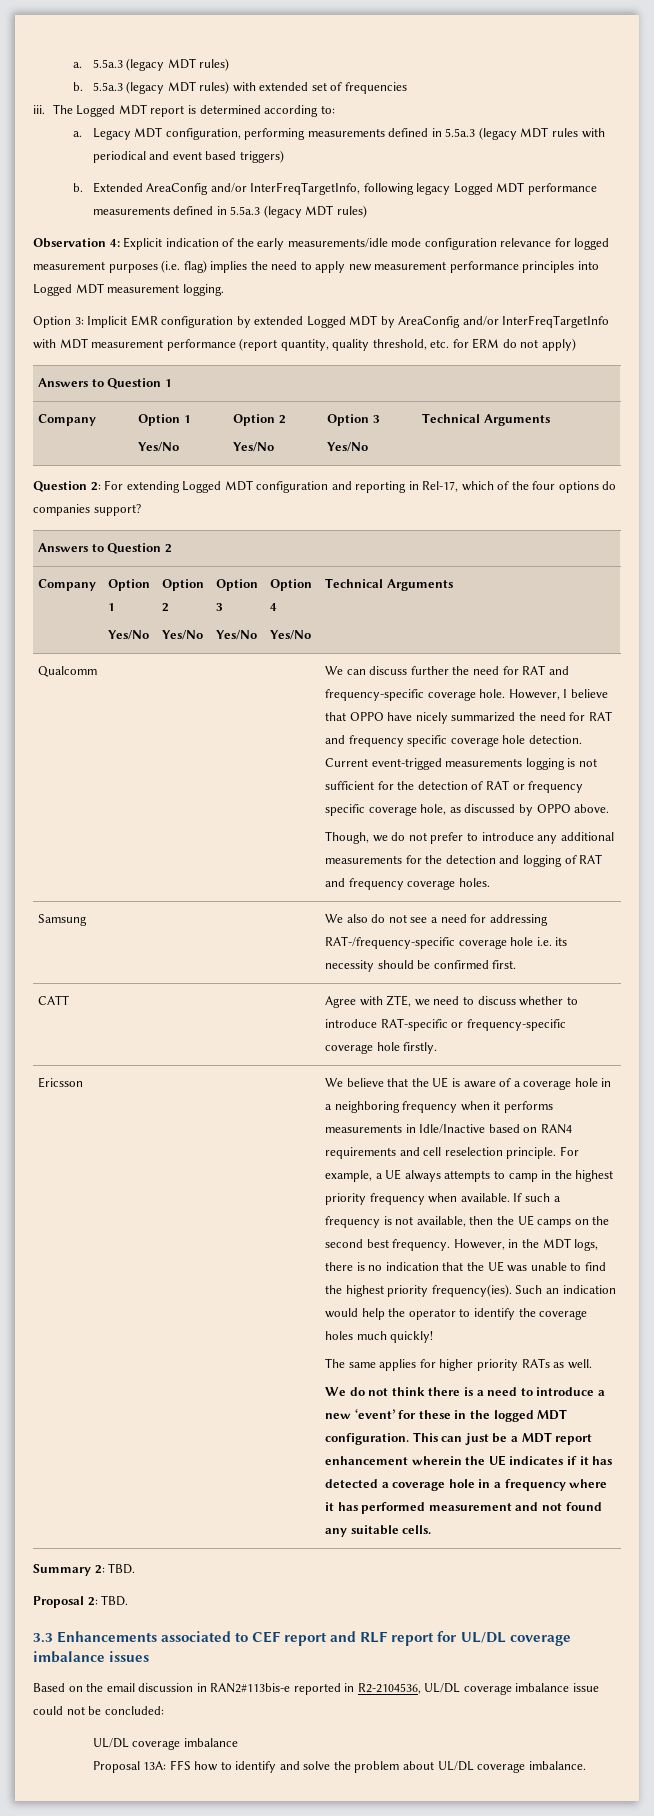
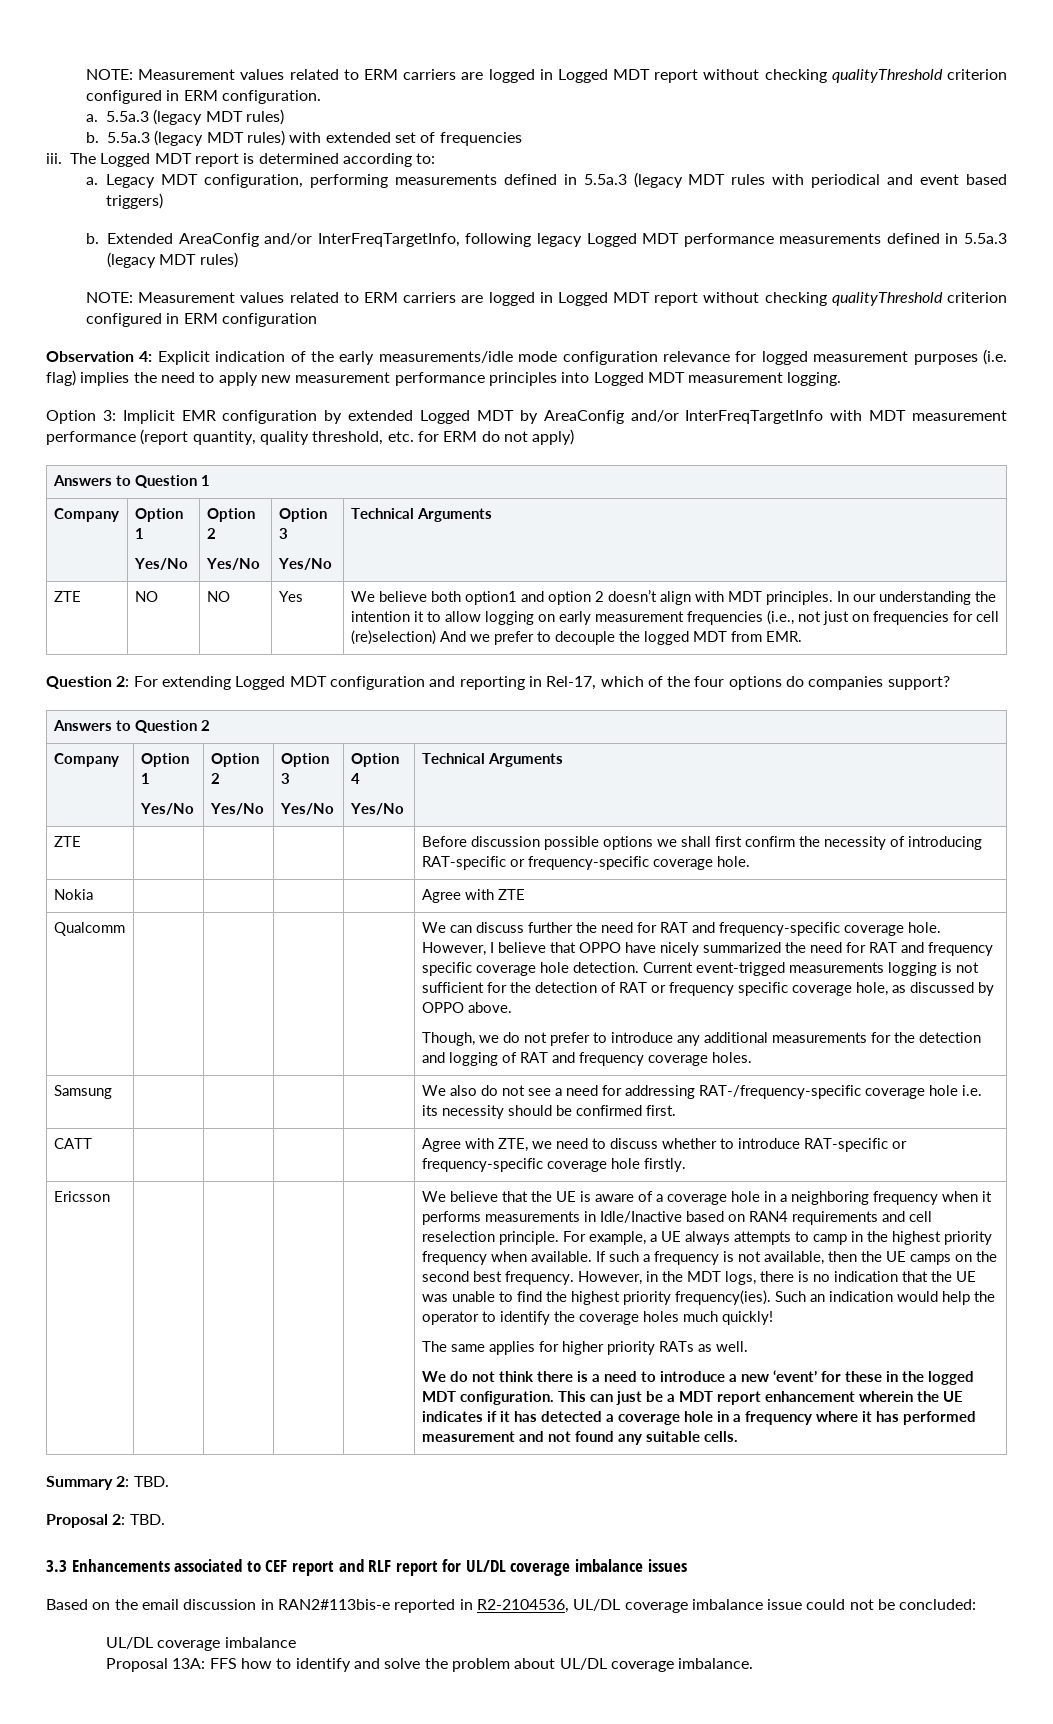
(72, 65) none -> [86,69,1008,83] [86,90,322,104] NOTE: Measurement values related to ERM carriers are logged in Logged MDT report without checking qualityThreshold criterion configured in ERM configuration. //
(367, 211) none -> [86,292,1008,306] [86,313,318,327] // NOTE: Measurement values related to ERM carriers are logged in Logged MDT report without checking qualityThreshold criterion configured in ERM configuration
(550, 420) none -> [53,591,81,602] [134,591,158,602] [206,591,230,602] [278,591,303,602] [350,590,996,605] [350,610,999,625] [350,630,802,645] // ZTE | NO | NO | Yes | We believe both option1 and option 2 doesn’t align with MDT principles. In our understanding the intention it to allow logging on early measurement frequencies (i.e., not just on frequencies for cell (re)selection) And we prefer to decouple the logged MDT from EMR.
(453, 585) none -> [53,836,81,847] [421,836,982,850] [421,856,750,870] [53,889,93,900] [421,889,525,903] // ZTE | | | | | Before discussion possible options we shall first confirm the necessity of introducing RAT-specific or frequency-specific coverage hole. // Nokia | | | | | Agree with ZTE

